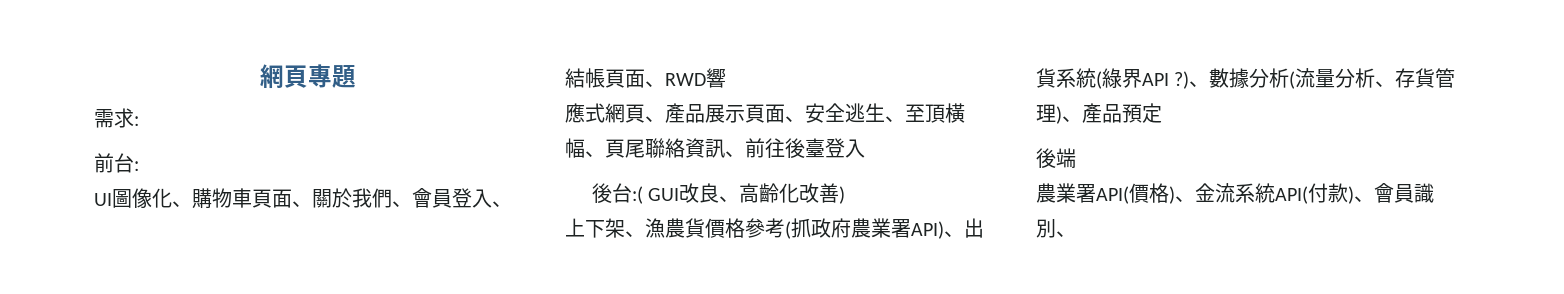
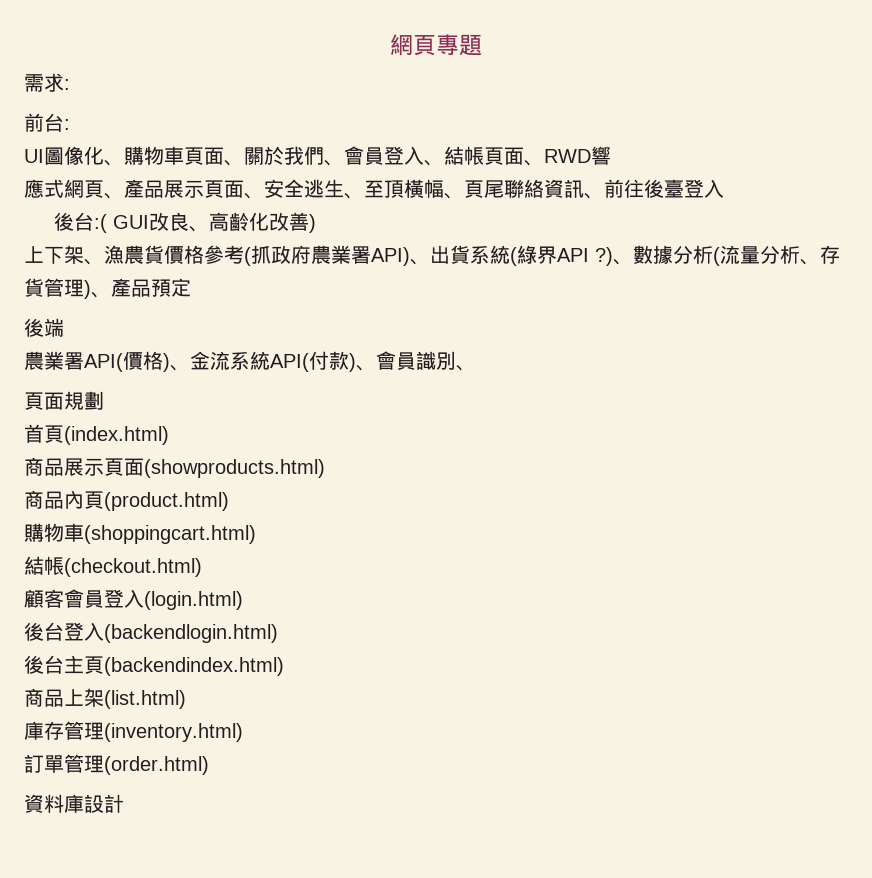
(1076, 234) none -> [24,391,104,410] [24,424,169,445] [24,457,325,478] [24,490,229,511] [24,523,256,544] [24,556,202,577] [24,589,243,610] [24,622,278,643] [24,655,284,676] [24,688,186,709] [24,721,243,742] [24,754,209,775] [24,794,124,813] // 頁面規劃 // 首頁(index.html) // 商品展示頁面(showproducts.html) // 商品內頁(product.html) // 購物車(shoppingcart.html) // 結帳(checkout.html) // 顧客會員登入(login.html) // 後台登入(backendlogin.html) // 後台主頁(backendindex.html) // 商品上架(list.html) // 庫存管理(inventory.html) // 訂單管理(order.html) // 資料庫設計

